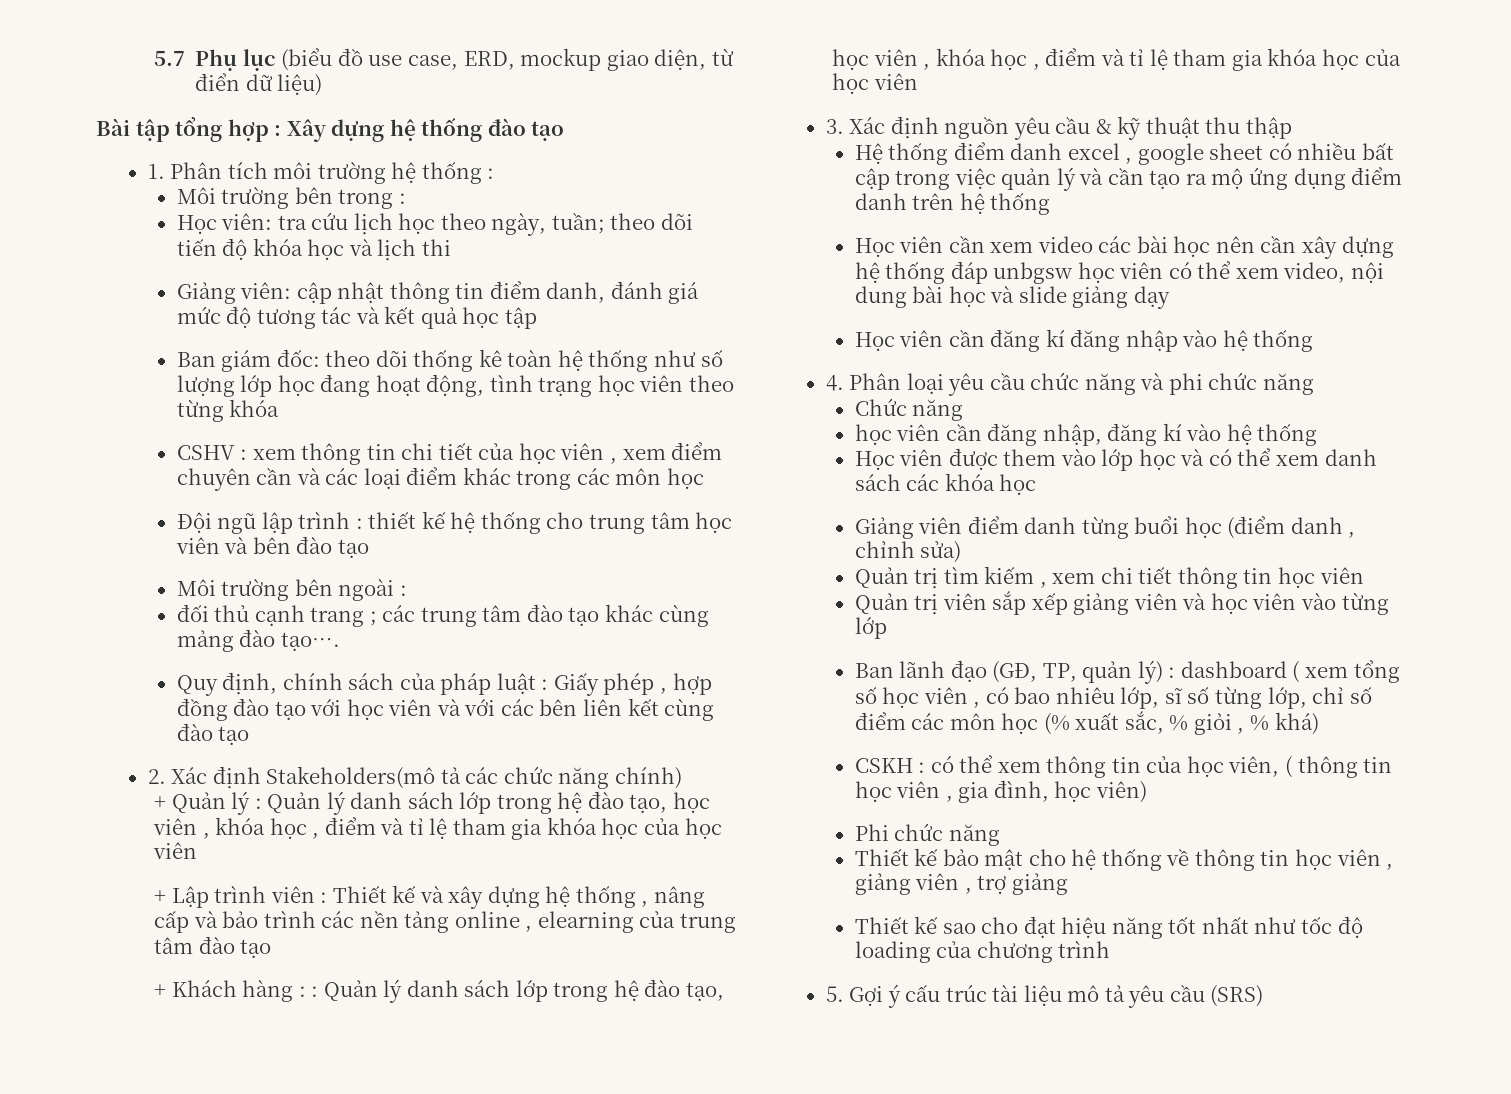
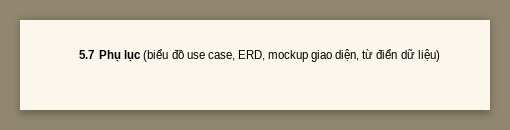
[96,116,565,142] [147,162,495,184] [176,187,406,209] [176,212,693,236] [176,238,451,261] [176,281,700,304] [176,306,537,329] [176,349,723,372] [176,374,734,397] [176,399,280,422] [176,442,723,465] [176,467,704,491] [176,511,733,534] [175,536,369,558] [176,579,407,601] [176,604,709,627] [176,629,340,652] [176,672,712,696] [176,698,715,721] [176,723,250,745] [147,766,682,789] [154,791,711,815] [153,817,722,840] [153,842,198,859] [154,885,706,909] [154,911,736,933] [154,936,272,958] [154,979,725,1003] [832,48,1401,71] [832,73,918,94] [825,116,1292,140] [854,142,1394,165] [854,167,1403,191] [854,193,1051,215] [854,236,1394,259] [854,261,1384,284] [854,286,1170,309] [854,329,1314,352] [825,372,1314,396] [854,398,964,421] [854,423,1318,446] [854,448,1377,471] [854,473,1037,495] [854,516,1356,539] [854,541,962,563] [854,566,1364,589] [854,591,1389,615] [854,617,887,639] [854,660,1400,684] [854,686,1372,709] [854,711,1319,735] [854,755,1393,778] [854,780,1147,803] [854,823,1000,846] [854,848,1394,871] [854,873,1068,895] [854,916,1363,939] [854,941,1111,963] [825,984,1264,1008] // Bài tập tổng hợp : Xây dựng hệ thống đào tạo // 1. Phân tích môi trường hệ thống : // Môi trường bên trong : // Học viên: tra cứu lịch học theo ngày, tuần; theo dõi tiến độ khóa học và lịch thi // Giảng viên: cập nhật thông tin điểm danh, đánh giá mức độ tương tác và kết quả học tập // Ban giám đốc: theo dõi thống kê toàn hệ thống như số lượng lớp học đang hoạt động, tình trạng học viên theo từng khóa // CSHV : xem thông tin chi tiết của học viên , xem điểm chuyên cần và các loại điểm khác trong các môn học // Đội ngũ lập trình : thiết kế hệ thống cho trung tâm học viên và bên đào tạo // Môi trường bên ngoài : // đối thủ cạnh trang ; các trung tâm đào tạo khác cùng mảng đào tạo…. // Quy định, chính sách của pháp luật : Giấy phép , hợp đồng đào tạo với học viên và với các bên liên kết cùng đào tạo // 2. Xác định Stakeholders(mô tả các chức năng chính) // + Quản lý : Quản lý danh sách lớp trong hệ đào tạo, học viên , khóa học , điểm và tỉ lệ tham gia khóa học của học viên // + Lập trình viên : Thiết kế và xây dựng hệ thống , nâng cấp và bảo trình các nền tảng online , elearning của trung tâm đào tạo // + Khách hàng : : Quản lý danh sách lớp trong hệ đào tạo, học viên , khóa học , điểm và tỉ lệ tham gia khóa học của học viên // 3. Xác định nguồn yêu cầu & kỹ thuật thu thập // Hệ thống điểm danh excel , google sheet có nhiều bất cập trong việc quản lý và cần tạo ra mộ ứng dụng điểm danh trên hệ thống // Học viên cần xem video các bài học nên cần xây dựng hệ thống đáp unbgsw học viên có thể xem video, nội dung bài học và slide giảng dạy // Học viên cần đăng kí đăng nhập vào hệ thống // 4. Phân loại yêu cầu chức năng và phi chức năng // Chức năng // học viên cần đăng nhập, đăng kí vào hệ thống // Học viên được them vào lớp học và có thể xem danh sách các khóa học // Giảng viên điểm danh từng buổi học (điểm danh , chỉnh sửa) // Quản trị tìm kiếm , xem chi tiết thông tin học viên // Quản trị viên sắp xếp giảng viên và học viên vào từng lớp // Ban lãnh đạo (GĐ, TP, quản lý) : dashboard ( xem tổng số học viên , có bao nhiêu lớp, sĩ số từng lớp, chỉ số điểm các môn học (% xuất sắc, % giỏi , % khá) // CSKH : có thể xem thông tin của học viên, ( thông tin học viên , gia đình, học viên) // Phi chức năng // Thiết kế bảo mật cho hệ thống về thông tin học viên , giảng viên , trợ giảng // Thiết kế sao cho đạt hiệu năng tốt nhất như tốc độ loading của chương trình // 5. Gợi ý cấu trúc tài liệu mô tả yêu cầu (SRS) -> (440, 55) none

